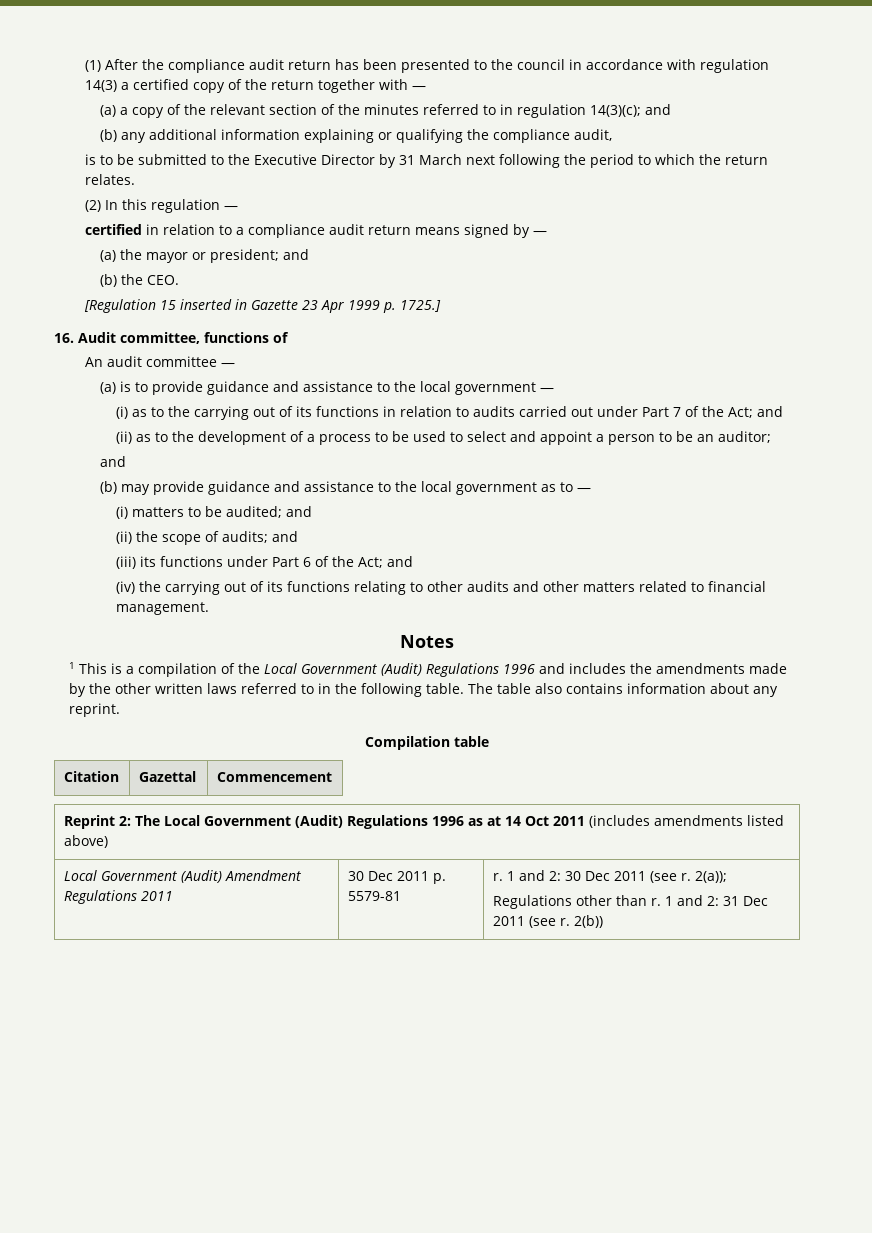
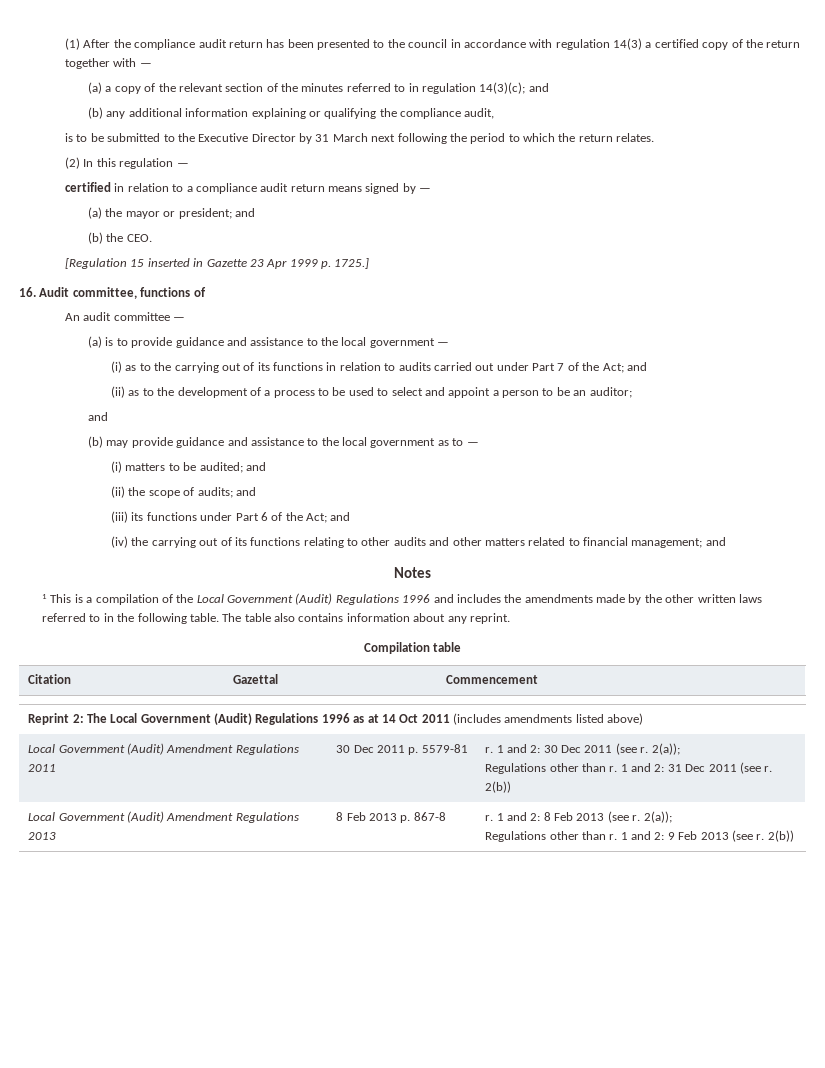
[115,602,209,615] management. -> [631,537,726,548] management; and
(603, 921) none -> [28,811,299,823] [28,832,57,840] [336,812,446,823] [485,811,672,823] [485,830,794,842] // Local Government (Audit) Amendment Regulations 2013 | 8 Feb 2013 p. 867-8 | r. 1 and 2: 8 Feb 2013 (see r. 2(a)); // Regulations other than r. 1 and 2: 9 Feb 2013 (see r. 2(b))

